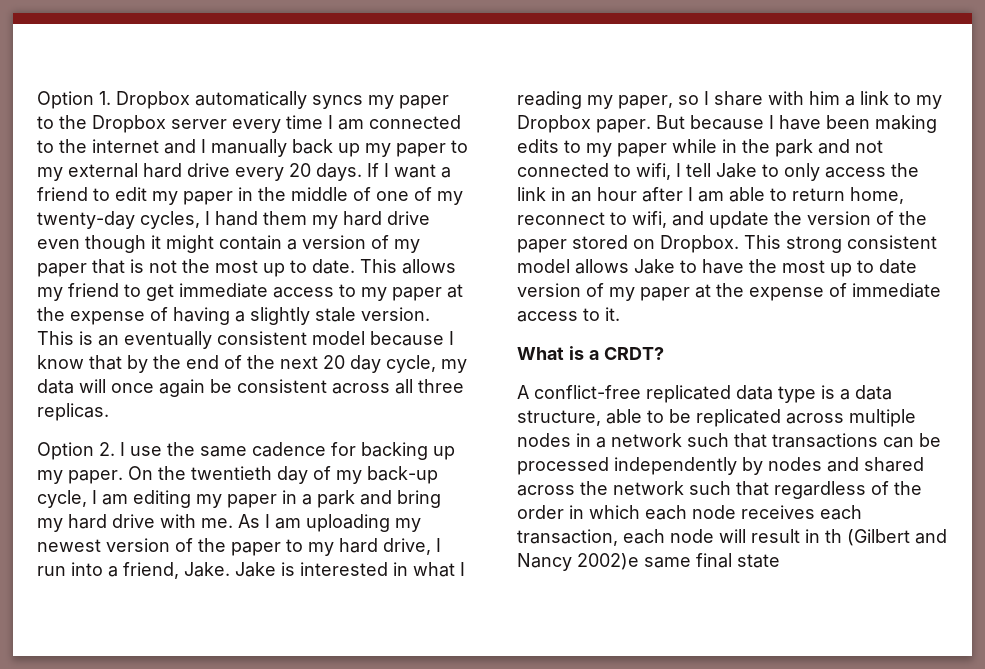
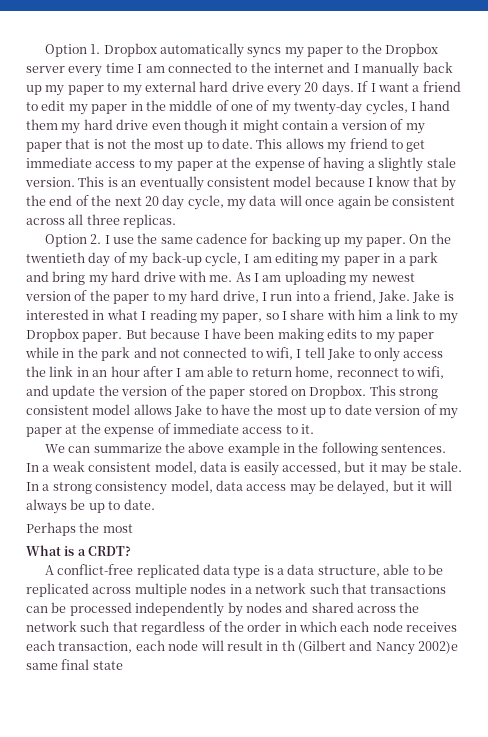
(620, 314) none -> [44,442,447,456] [26,461,462,476] [26,480,452,495] [26,499,155,514] [26,522,133,536] // We can summarize the above example in the following sentences. In a weak consistent model, data is easily accessed, but it may be stale. In a strong consistency model, data access may be delayed, but it will always be up to date. // Perhaps the most

